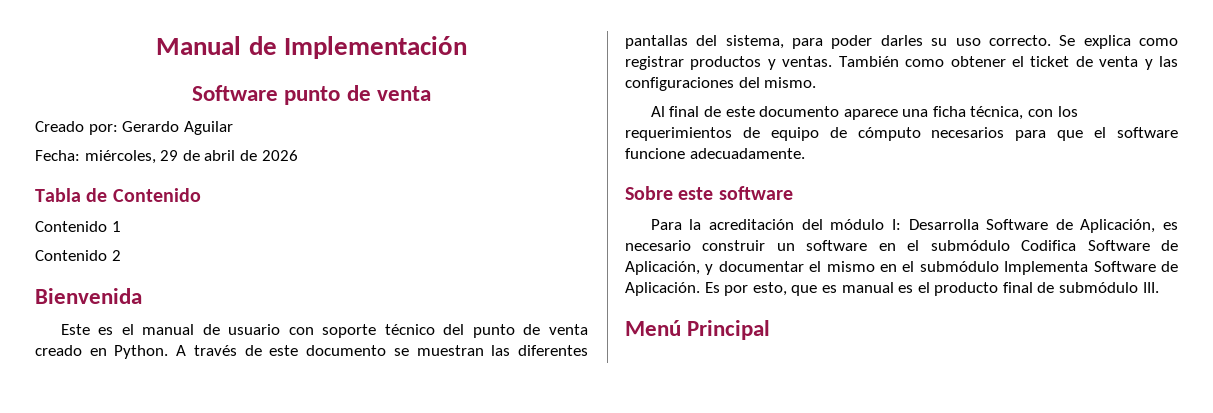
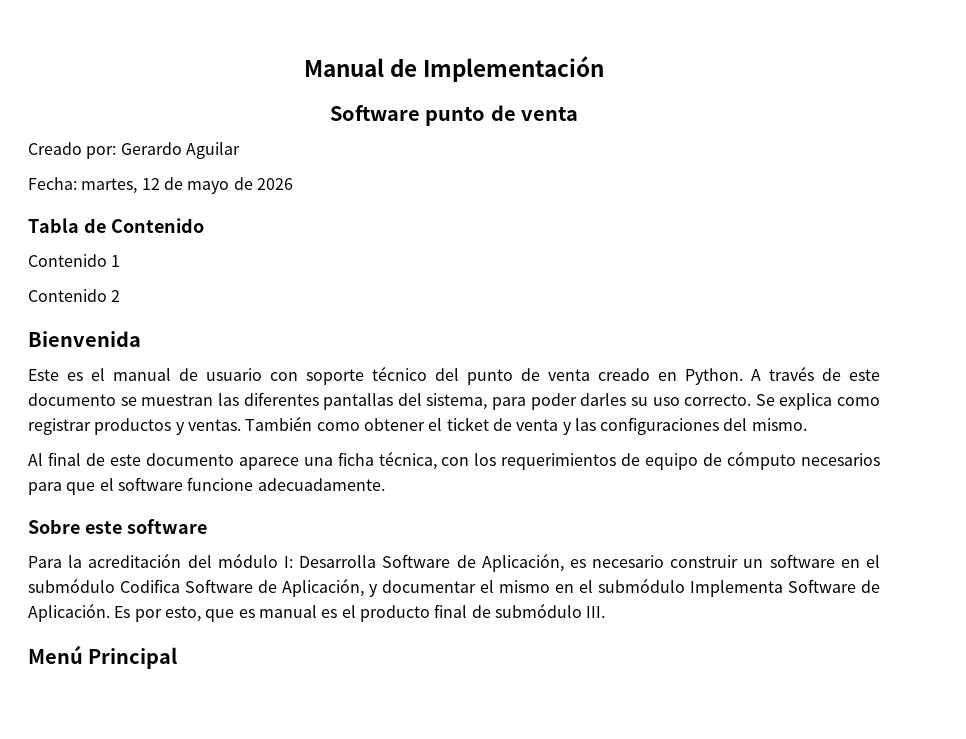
[84,150,236,164] miércoles, 29 de abril -> [81,177,230,194] martes, 12 de mayo

